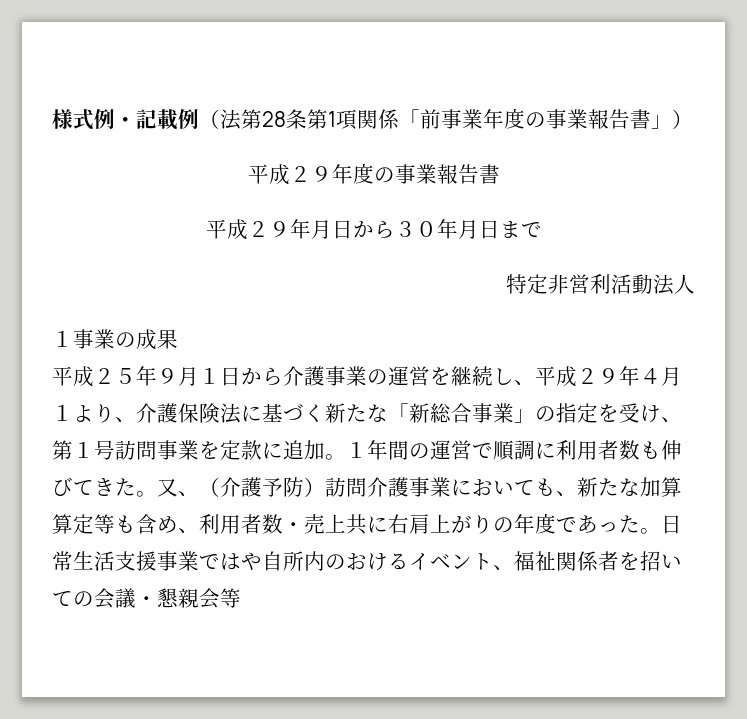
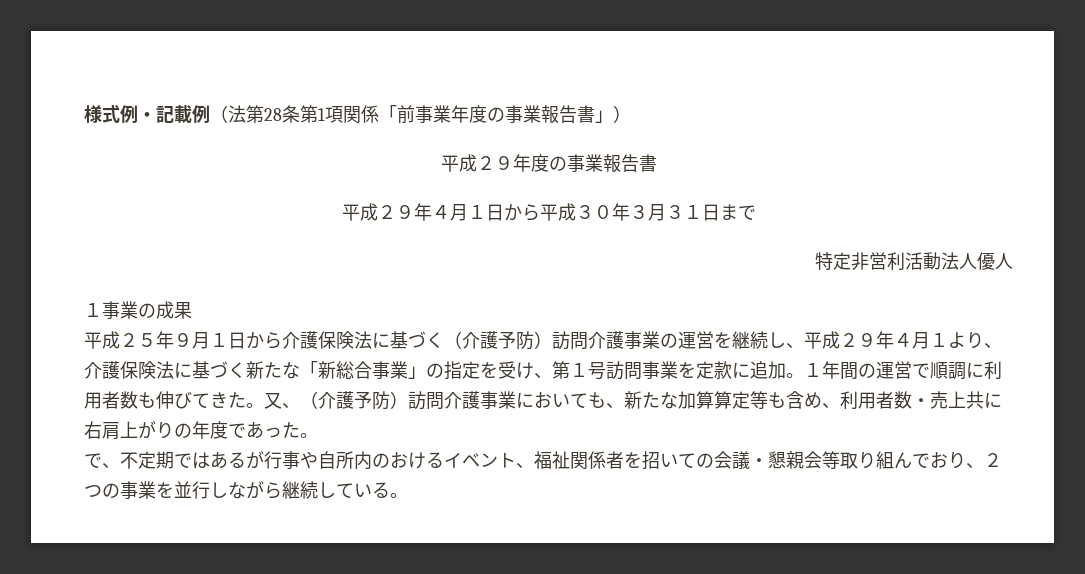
[310,219,479,239] 月日から３０年月 -> [431,203,702,221] ４月１日から平成３０年３月３１
(695, 284) none -> [977,252,1013,270] 優人
(325, 376) none -> [318,331,624,350] 保険法に基づく（介護予防）訪問介護
[661,515,682,534] [52,551,241,571] 日常生活支援事業では -> [84,451,300,469] // で、不定期ではあるが行事
(241, 598) none -> [840,451,1002,469] [84,481,408,499] 取り組んでおり、２つの事業を並行しながら継続している。

